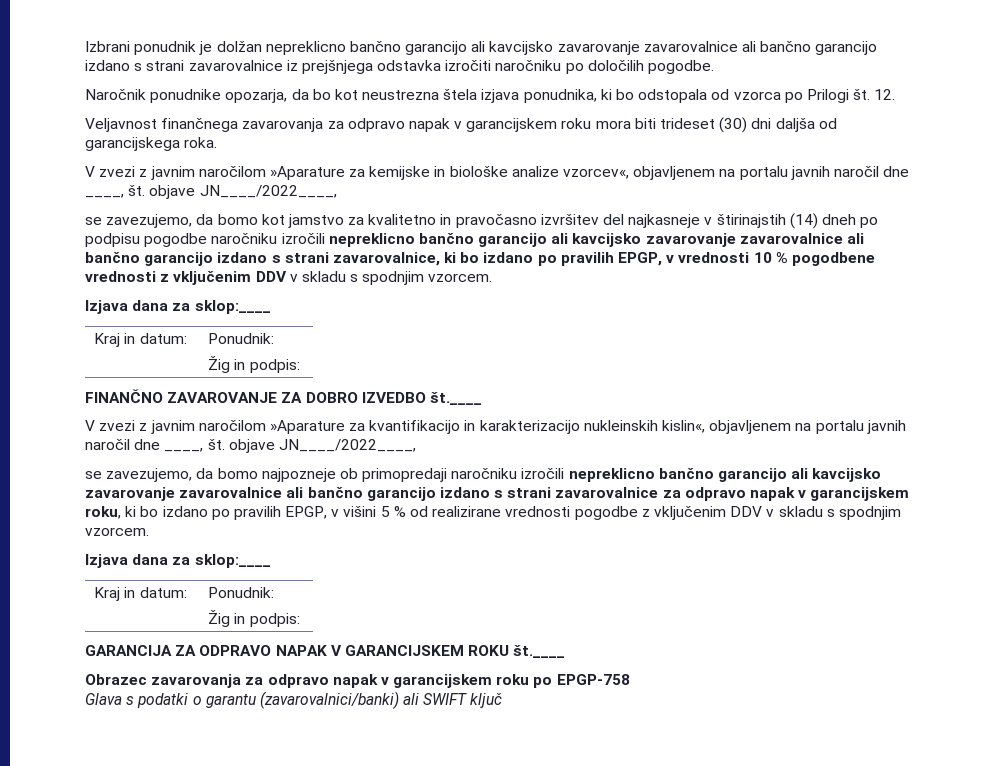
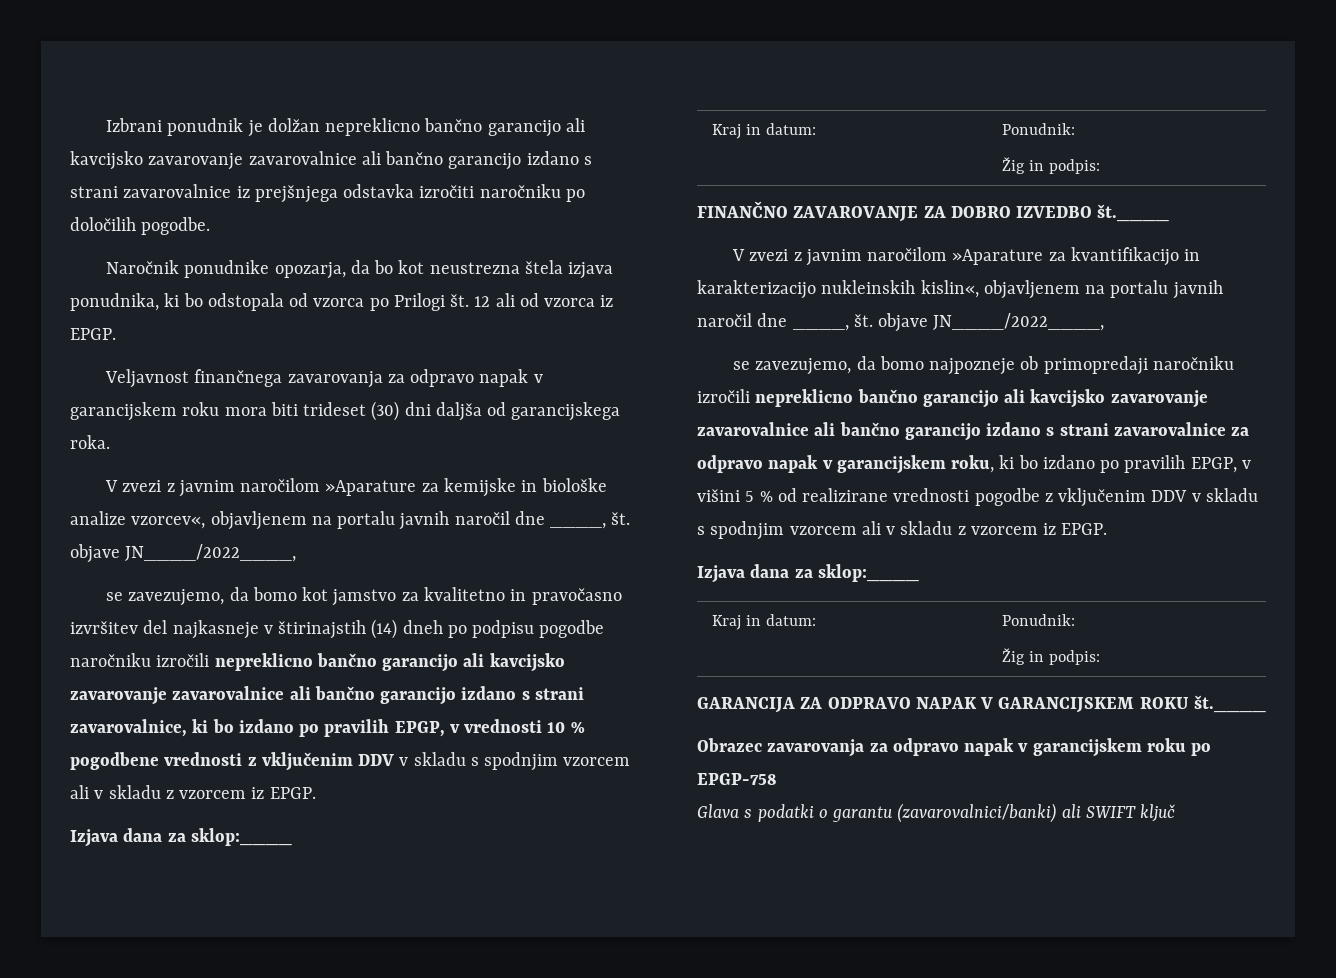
[874,89,896,100] 12. -> [474,293,614,307] [70,328,116,340] 12 ali od vzorca iz EPGP.
[428,273,493,282] vzorcem. -> [563,757,631,766] [70,785,316,799] vzorcem ali v skladu z vzorcem iz EPGP.
[85,527,149,536] vzorcem. -> [789,521,1108,535] vzorcem ali v skladu z vzorcem iz EPGP.

